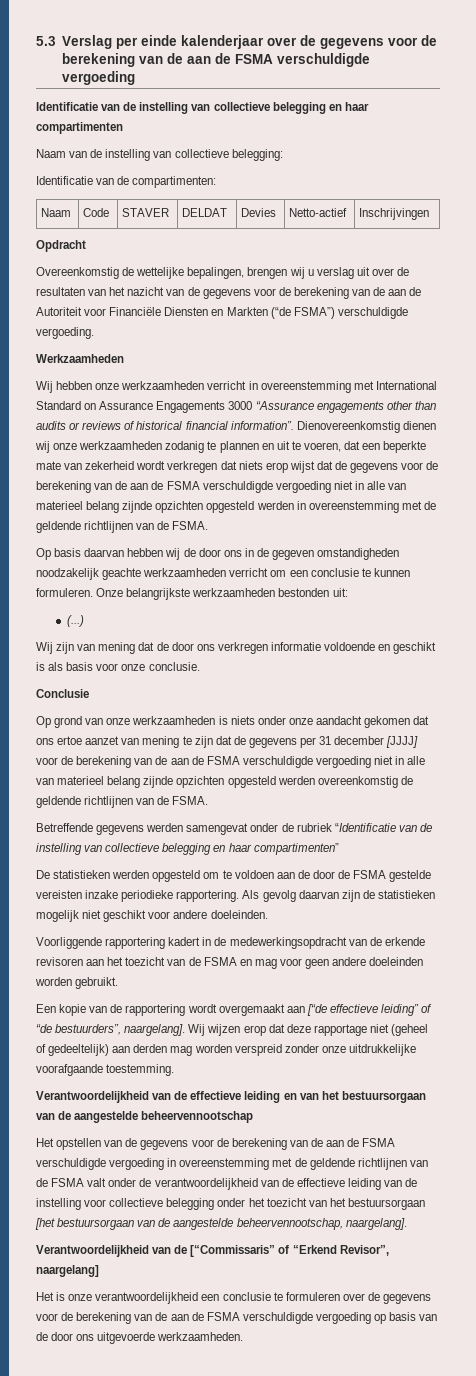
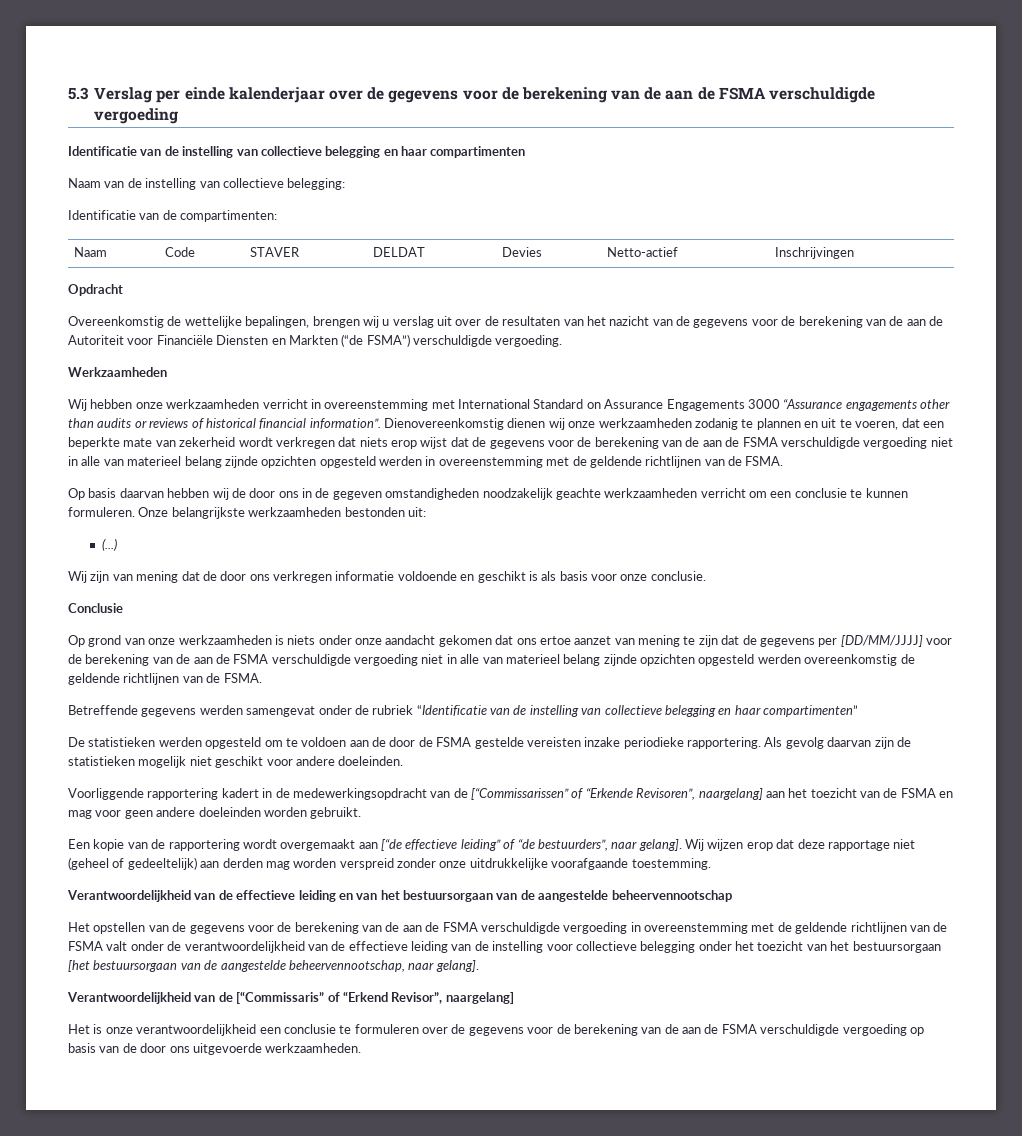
[319,736,419,748] 31 december [JJJJ] -> [840,635,923,647] [DD/MM/JJJJ]
[384,937,425,946] [36,957,83,966] erkende revisoren -> [471,788,763,800] [“Commissarissen” of “Erkende Revisoren”, naargelang]
[124,1024,186,1036] naargelang]. -> [611,839,682,851] naar gelang].
[345,1218,407,1230] naargelang]. -> [408,960,479,972] naar gelang].

